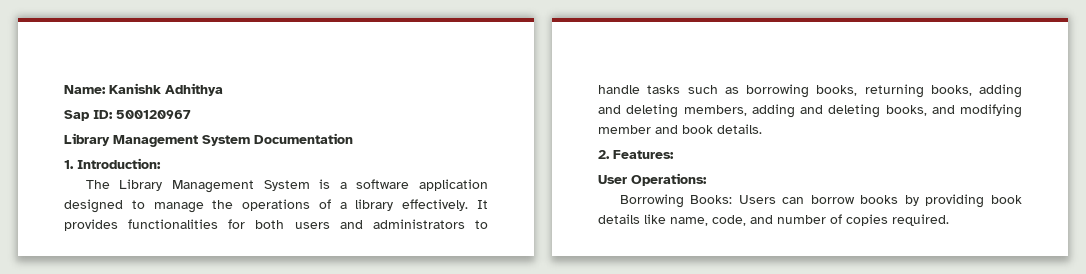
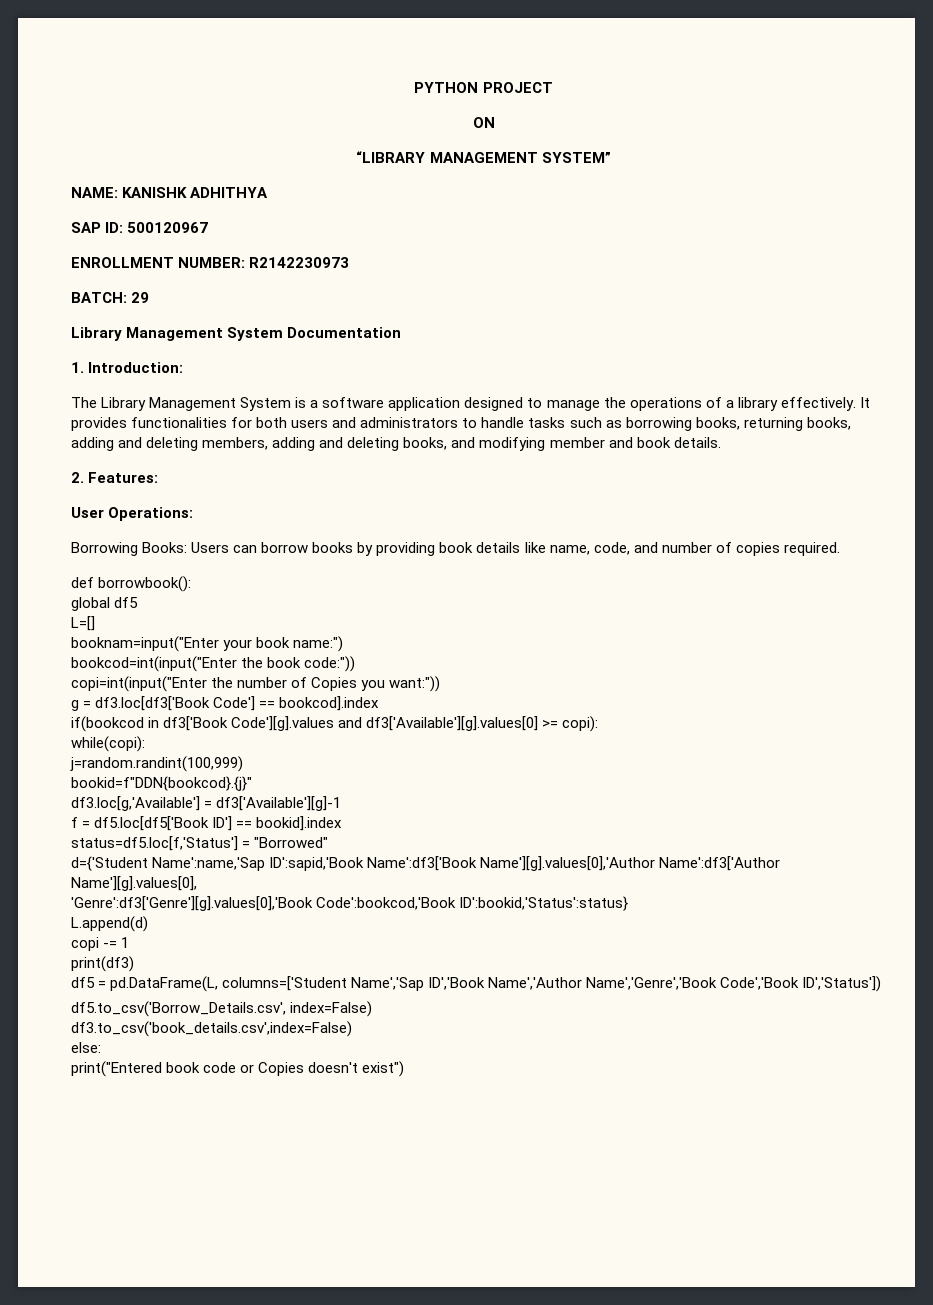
[64,83,223,96] [64,110,191,121] Name: Kanishk Adhithya // Sap ID: 500120967 -> [414,82,553,93] [472,117,495,128] [356,151,611,163] [71,187,269,198] [71,222,209,233] [71,257,350,268] [71,292,150,303] PYTHON PROJECT // ON // “LIBRARY MANAGEMENT SYSTEM” // NAME: KANISHK ADHITHYA // SAP ID: 500120967 // ENROLLMENT NUMBER: R2142230973 // BATCH: 29
(949, 220) none -> [71,576,192,592] [71,597,139,611] [71,616,95,631] [71,636,344,652] [71,656,356,672] [71,676,441,692] [71,696,380,711] [71,716,599,732] [71,736,145,752] [70,756,243,772] [71,776,252,791] [71,796,342,811] [71,816,343,831] [71,836,329,851] [71,856,781,871] [71,876,197,891] [71,896,629,911] [71,916,148,932] [71,937,130,951] [71,956,134,972] [71,976,882,992] [71,1001,373,1017] [71,1021,352,1037] [71,1042,101,1053] [71,1061,405,1077] // def borrowbook(): // global df5 // L=[] // booknam=input("Enter your book name:") // bookcod=int(input("Enter the book code:")) // copi=int(input("Enter the number of Copies you want:")) // g = df3.loc[df3['Book Code'] == bookcod].index // if(bookcod in df3['Book Code'][g].values and df3['Available'][g].values[0] >= copi): // while(copi): // j=random.randint(100,999) // bookid=f"DDN{bookcod}.{j}" // df3.loc[g,'Available'] = df3['Available'][g]-1 // f = df5.loc[df5['Book ID'] == bookid].index // status=df5.loc[f,'Status'] = "Borrowed" // d={'Student Name':name,'Sap ID':sapid,'Book Name':df3['Book Name'][g].values[0],'Author Name':df3['Author Name'][g].values[0], // 'Genre':df3['Genre'][g].values[0],'Book Code':bookcod,'Book ID':bookid,'Status':status} // L.append(d) // copi -= 1 // print(df3) // df5 = pd.DataFrame(L, columns=['Student Name','Sap ID','Book Name','Author Name','Genre','Book Code','Book ID','Status']) // df5.to_csv('Borrow_Details.csv', index=False) // df3.to_csv('book_details.csv',index=False) // else: // print("Entered book code or Copies doesn't exist")

